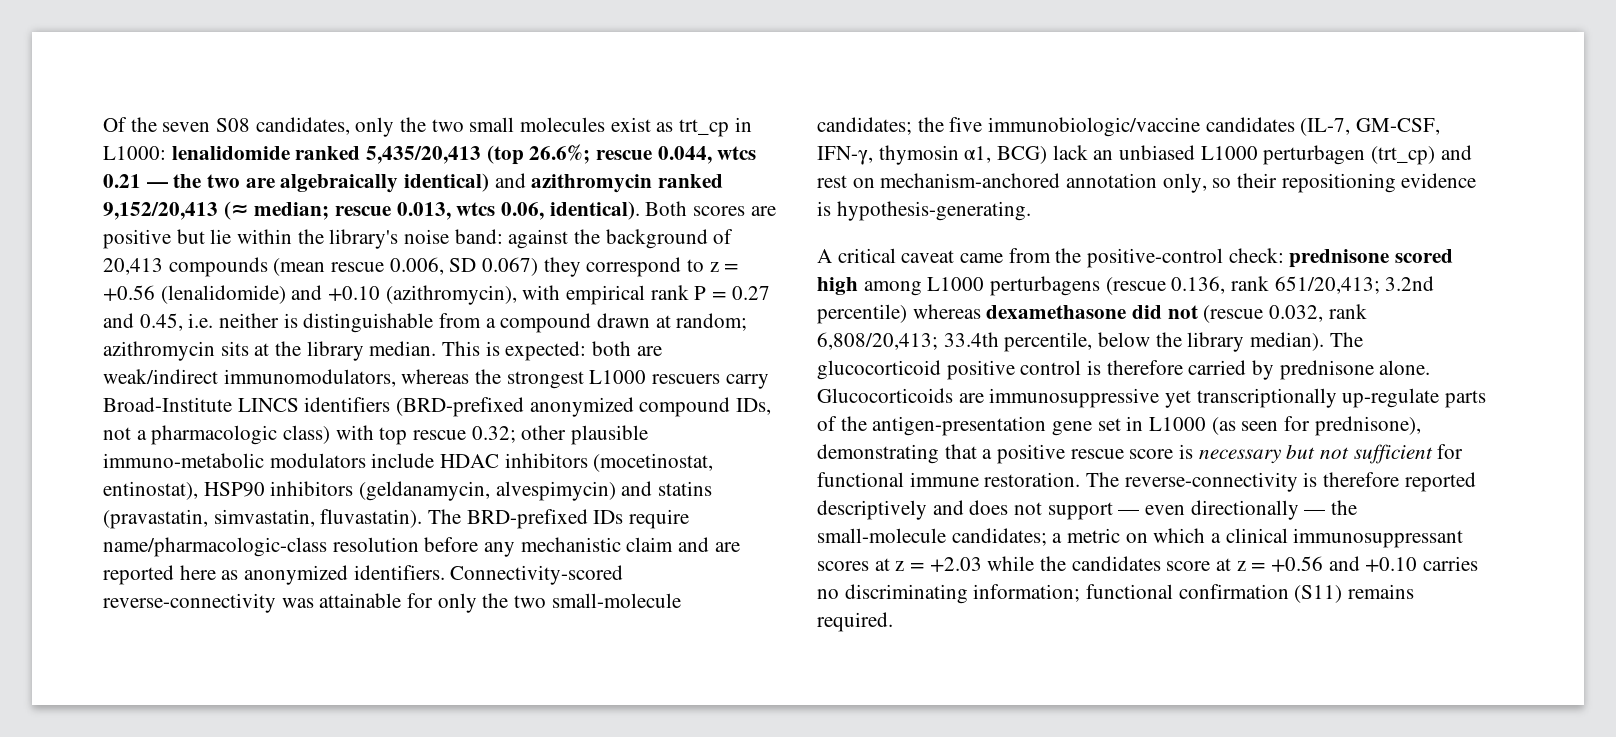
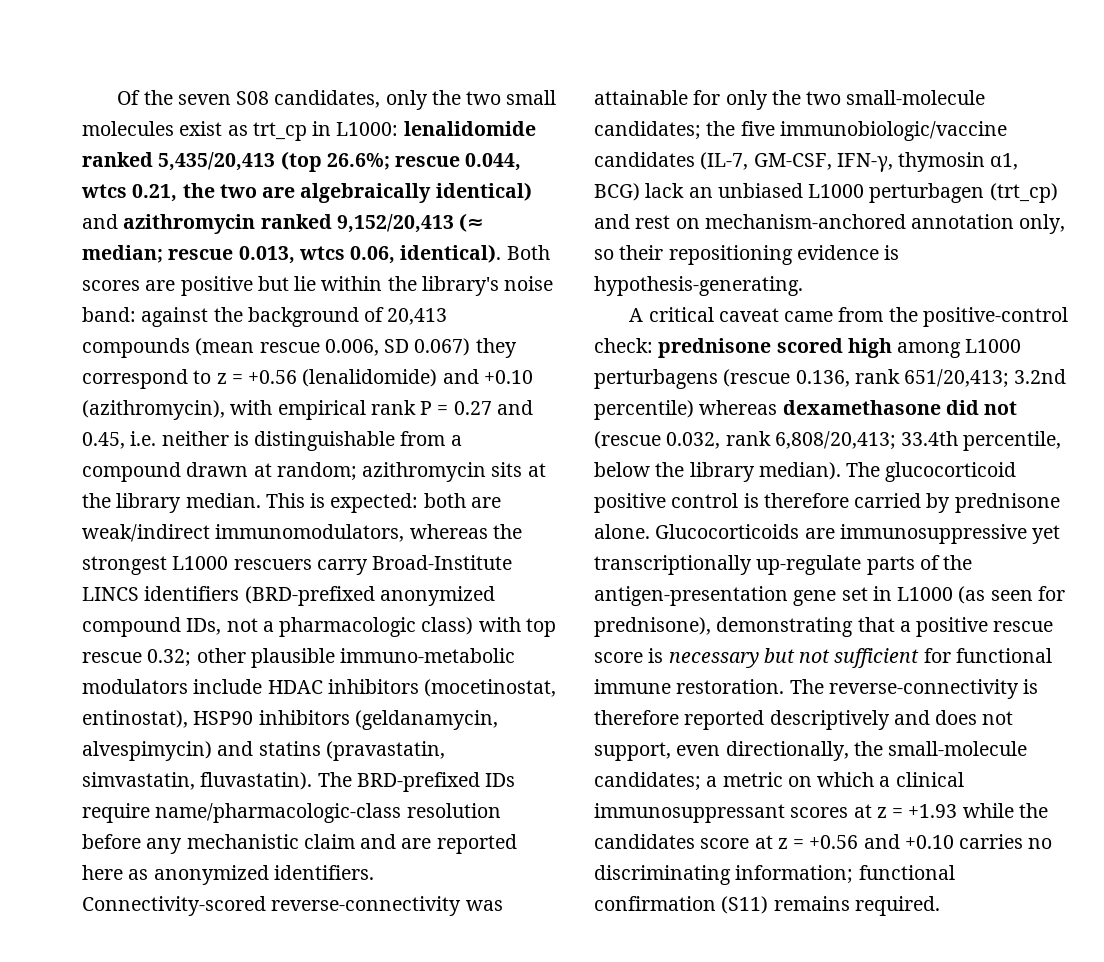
[103,174,168,188] 0.21 — -> [132,184,178,202] 0.21,
[1047,500,1326,520] support — even directionally — -> [594,741,849,761] support, even directionally,
[929,557,982,572] +2.03 -> [908,804,958,818] +1.93

